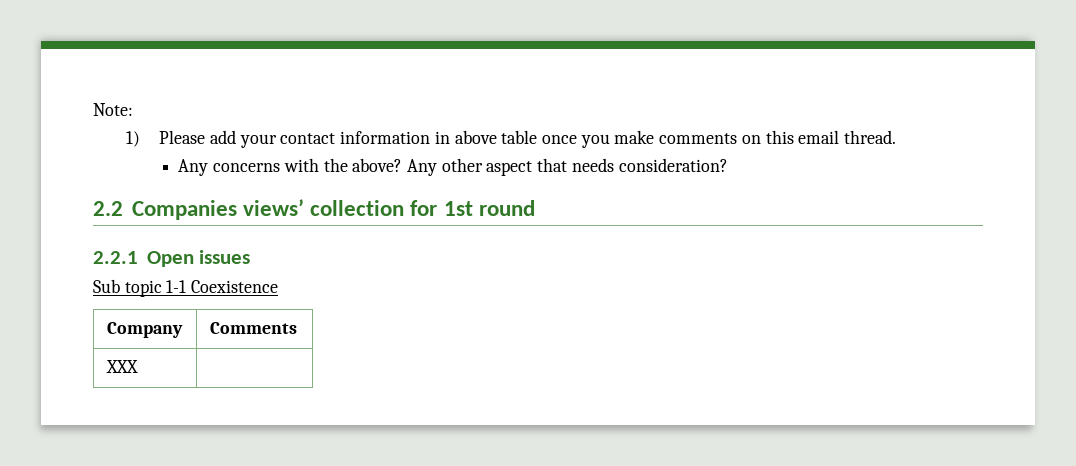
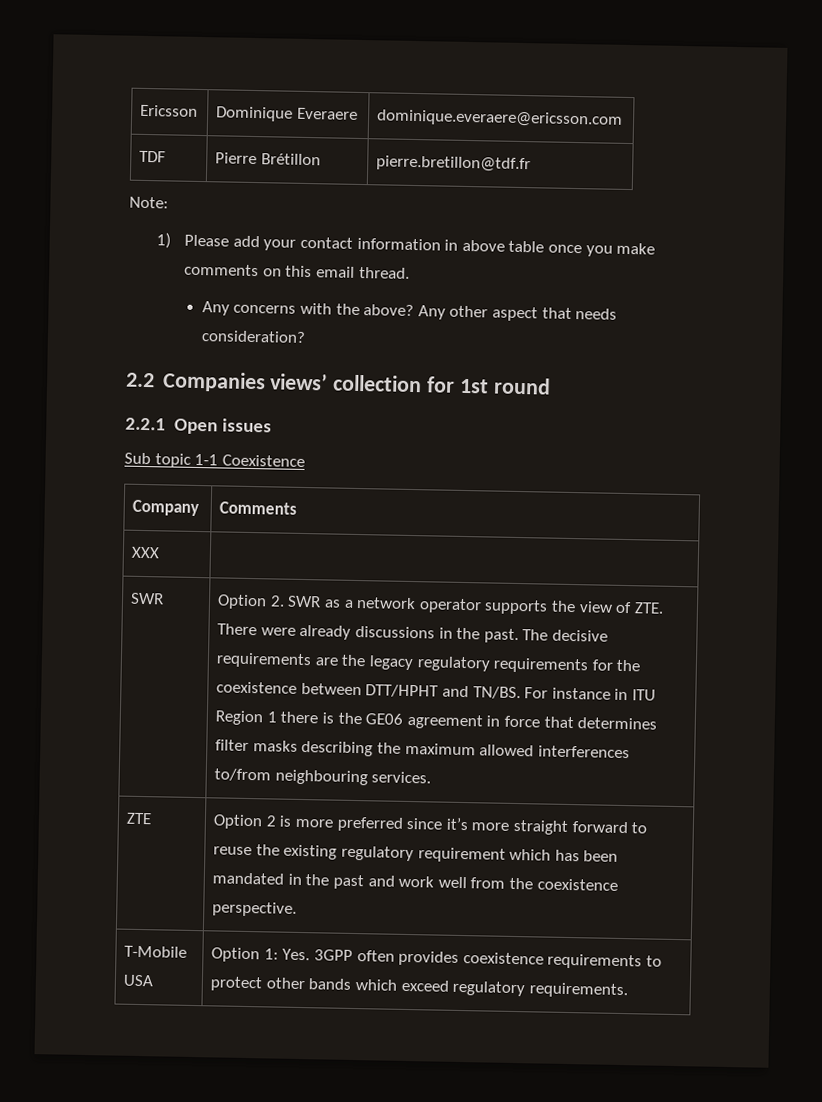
(93, 109) none -> [140,104,199,117] [216,106,358,122] [376,109,624,128] [139,150,167,163] [215,152,321,166] [376,155,532,173] Ericsson | Dominique Everaere | dominique.everaere@ericsson.com // TDF | Pierre Brétillon | pierre.bretillon@tdf.fr //
(138, 366) none -> [130,592,165,605] [217,594,664,615] [217,623,608,644] [216,652,641,674] [216,681,656,701] [215,710,658,730] [215,739,630,759] [214,768,432,786] [126,812,153,825] [213,814,648,835] [213,844,619,863] [212,872,618,891] [212,901,298,917] [124,945,188,958] [123,974,155,987] [211,947,662,970] [210,976,628,999] // SWR | Option 2. SWR as a network operator supports the view of ZTE. There were already discussions in the past. The decisive requirements are the legacy regulatory requirements for the coexistence between DTT/HPHT and TN/BS. For instance in ITU Region 1 there is the GE06 agreement in force that determines filter masks describing the maximum allowed interferences to/from neighbouring services. // ZTE | Option 2 is more preferred since it’s more straight forward to reuse the existing regulatory requirement which has been mandated in the past and work well from the coexistence perspective. // T-Mobile USA | Option 1: Yes. 3GPP often provides coexistence requirements to protect other bands which exceed regulatory requirements.

